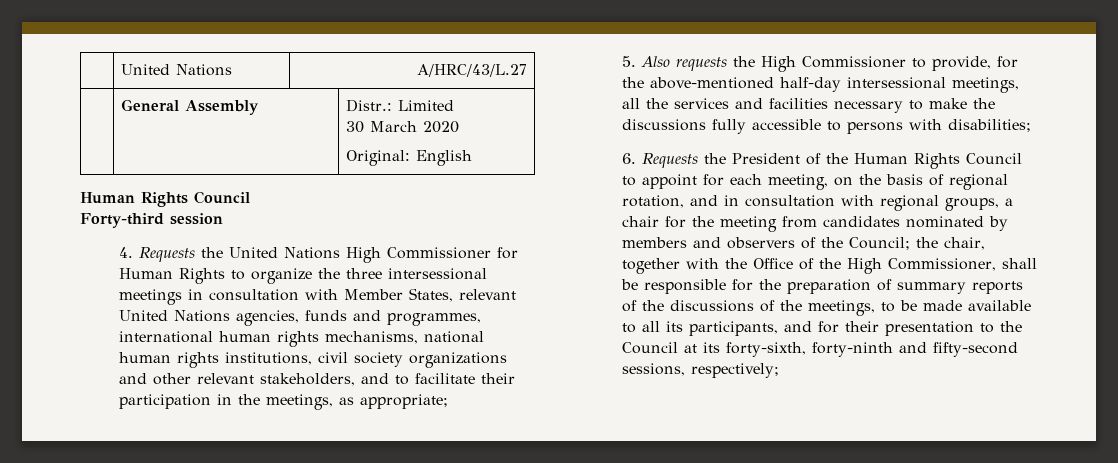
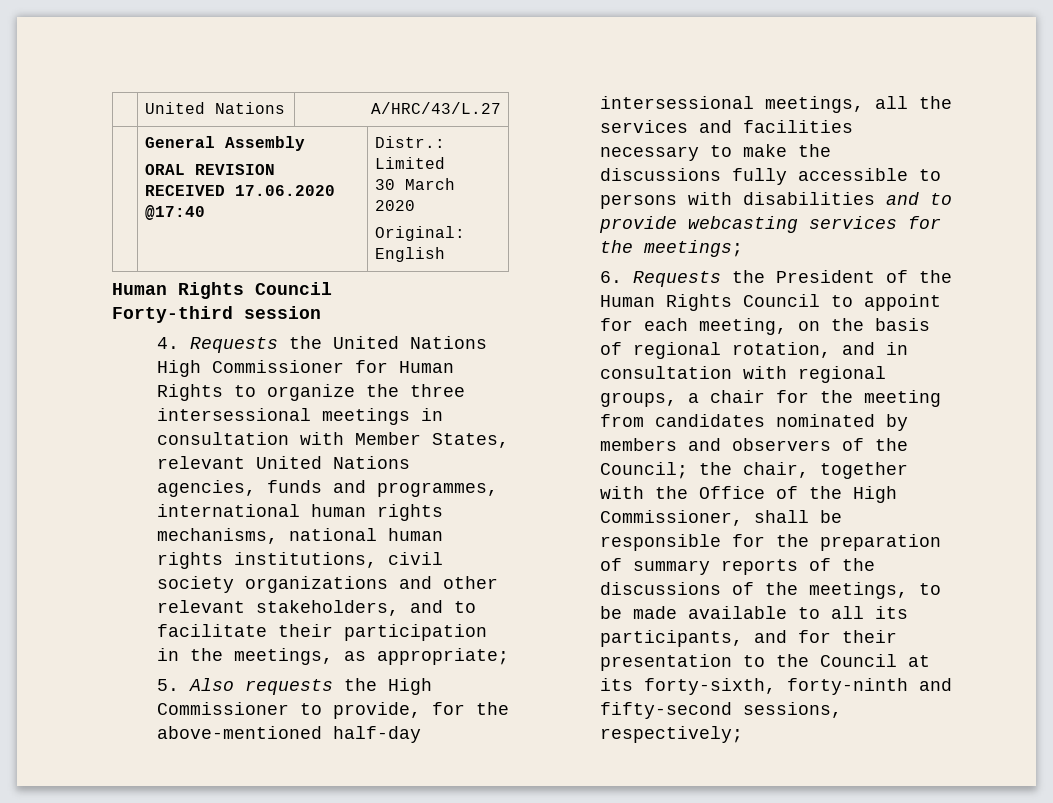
(260, 107) none -> [145,164,276,175] [145,185,336,196] [145,205,206,220] // ORAL REVISION RECEIVED 17.06.2020 @17:40
[947,119,1031,132] disabilities; -> [742,192,952,205] [598,216,941,233] [599,240,743,257] disabilities and to provide webcasting services for the meetings;

